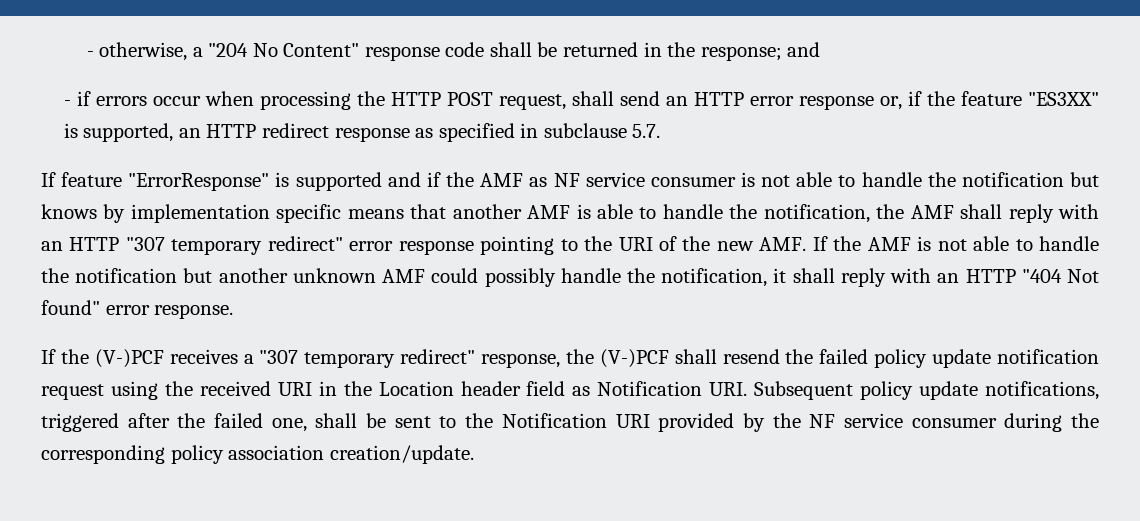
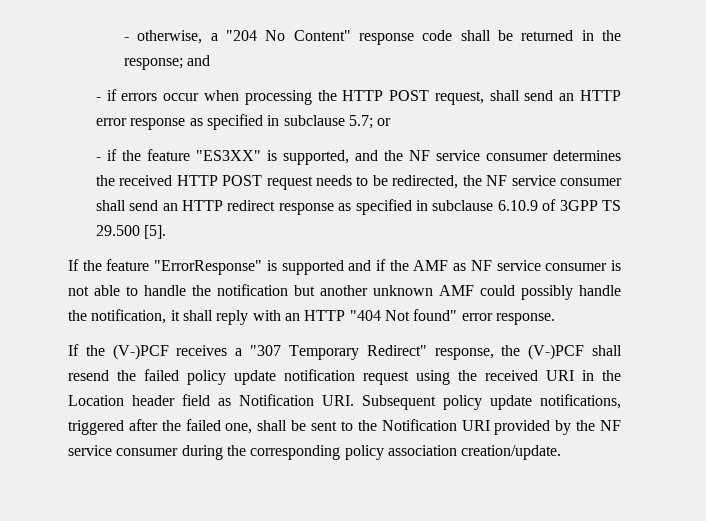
[879,96,902,110] or, -> [189,114,392,130] [95,157,101,161] as specified in subclause 5.7; or // -
(174, 132) none -> [354,150,622,161] [95,175,622,190] [95,200,159,211] and the NF service consumer determines the received HTTP POST request needs to be redirected, the NF service consumer shall send
[632,124,661,138] [41,172,56,187] 5.7. // If -> [497,199,621,211] [95,225,167,239] [68,259,102,271] 6.10.9 of 3GPP TS 29.500 [5]. // If the
[41,204,1100,223] [41,236,1100,255] [41,268,213,283] knows by implementation specific means that another AMF is able to handle the notification, the AMF shall reply with an HTTP "307 temporary redirect" error response pointing to the URI of the new AMF. If the AMF is not able to handle the notification but -> (315, 290) none
[304,349,476,368] temporary redirect" -> [288,345,427,360] Temporary Redirect"

